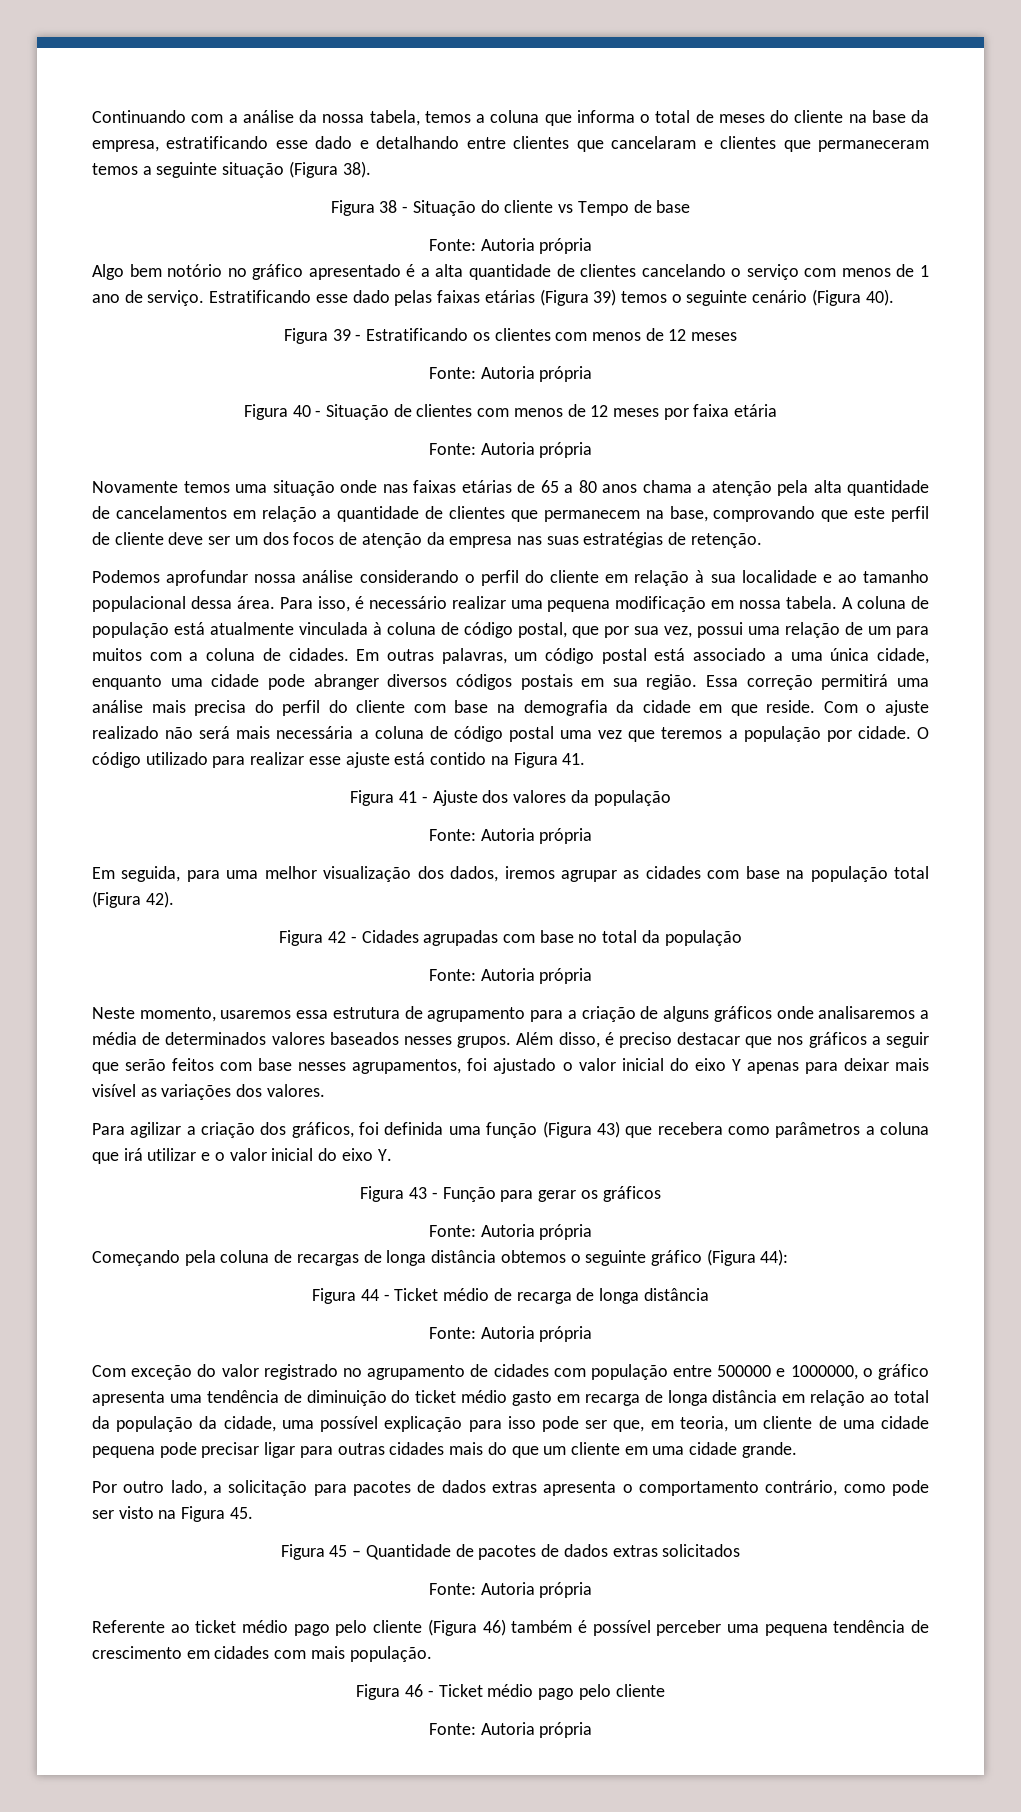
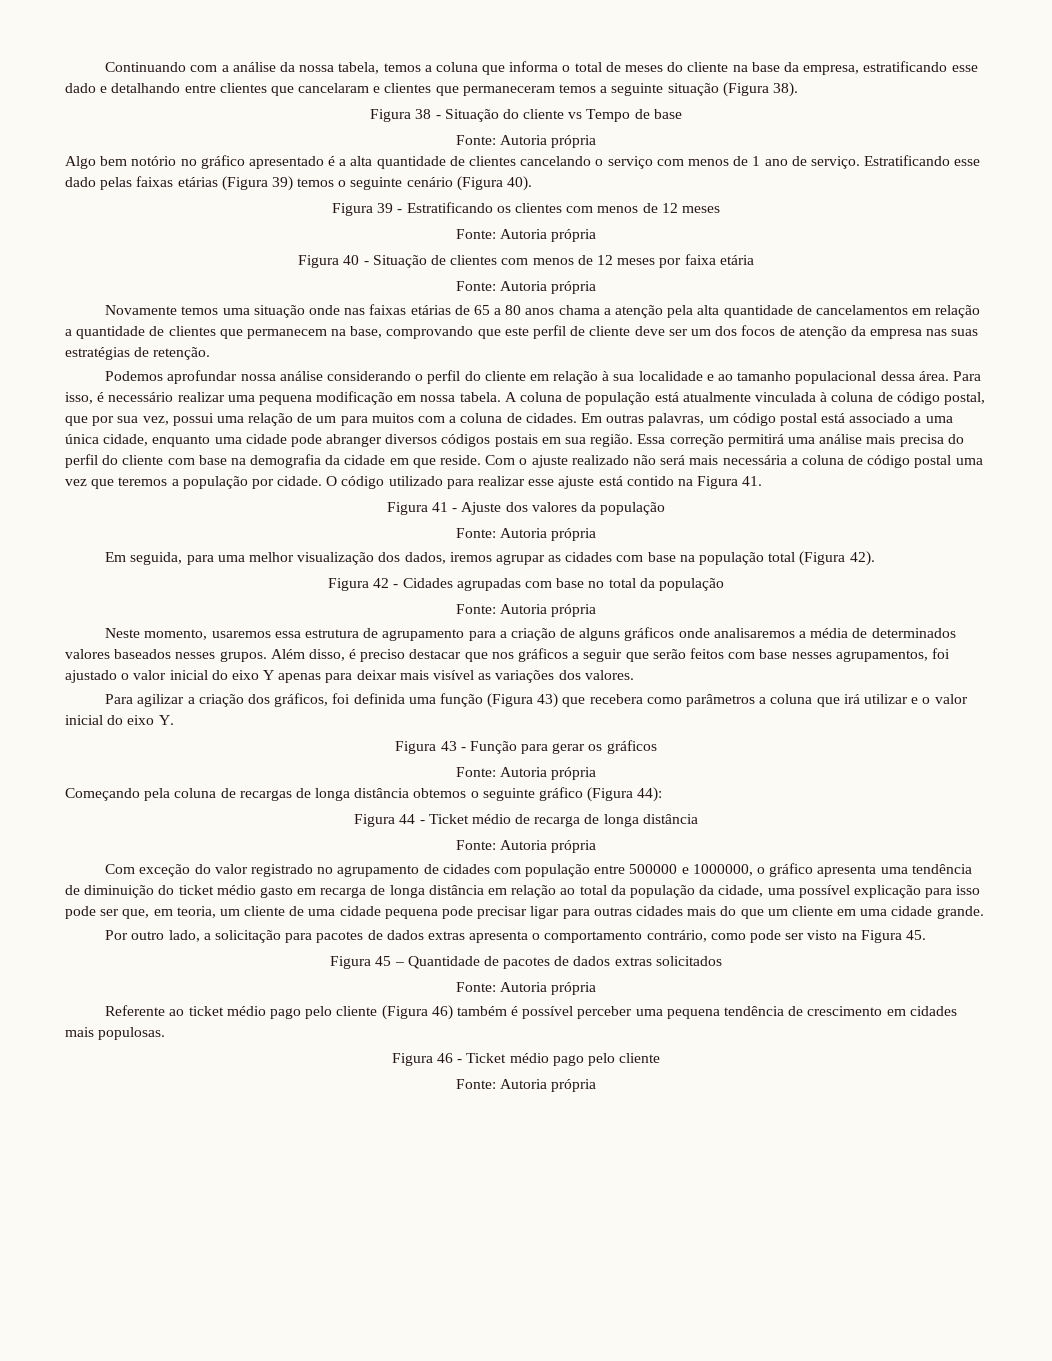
[274,1646,432,1662] com mais população. -> [65,1027,166,1040] mais populosas.

